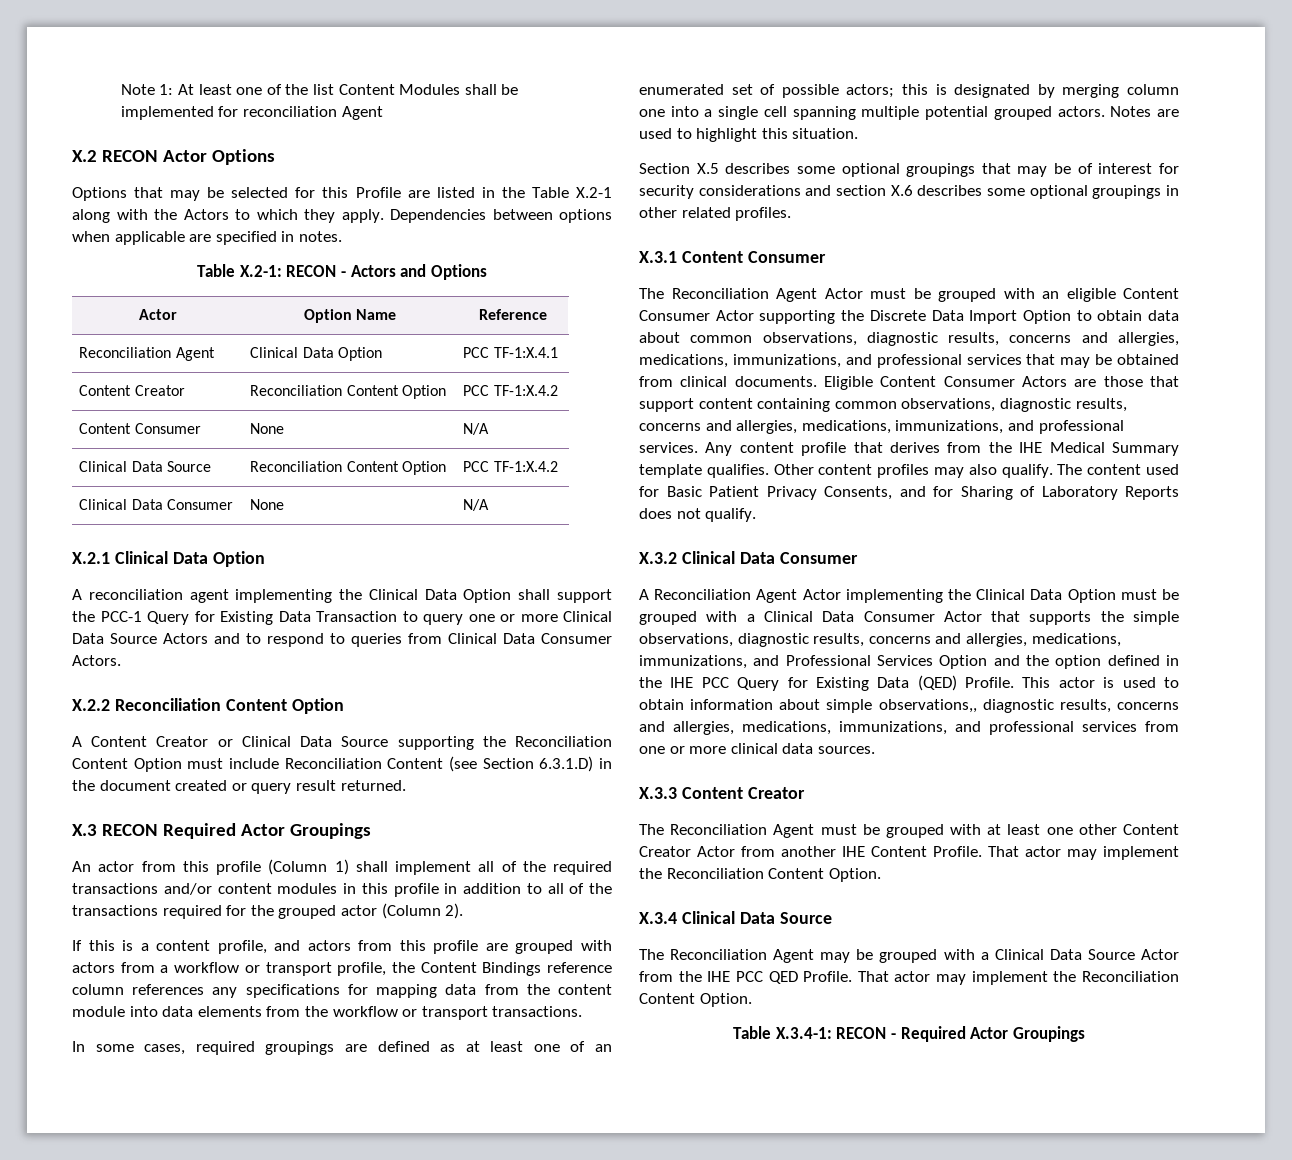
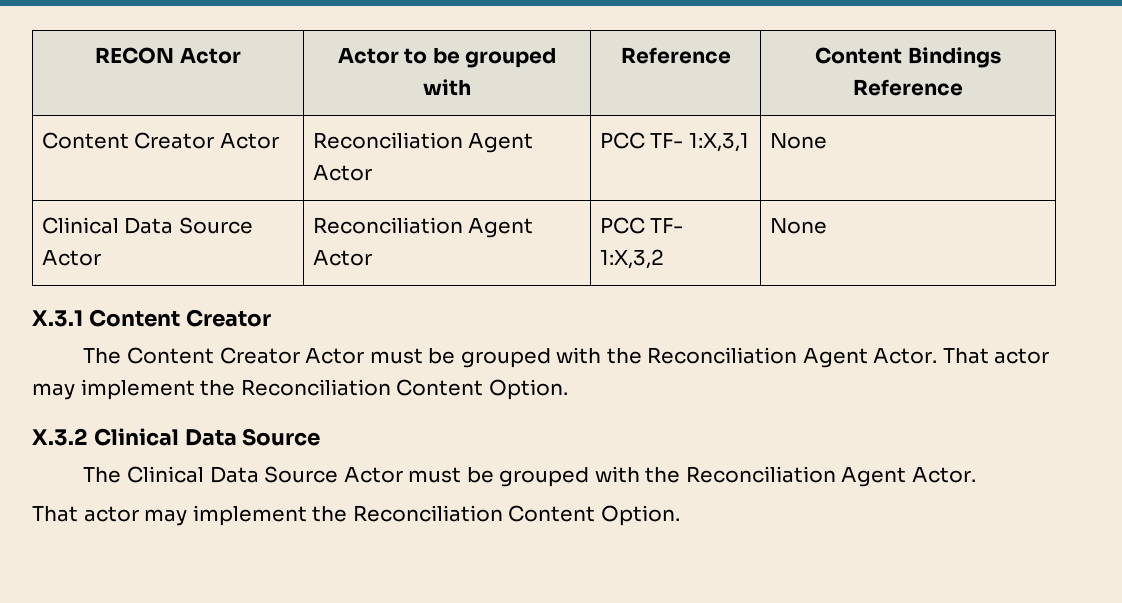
[120,84,519,95] [120,106,383,120] [72,149,275,165] [72,187,612,201] [72,209,612,223] [72,231,342,245] [197,264,487,280] [139,309,177,320] [303,309,397,323] [478,309,547,320] [79,347,215,361] [250,347,382,361] [463,347,558,358] [79,385,185,396] [250,385,446,399] [463,385,558,396] [79,423,201,434] [250,423,285,434] [463,423,490,435] [79,461,211,472] [250,461,446,475] [463,461,558,472] [79,499,233,510] [250,499,285,510] [463,499,490,511] [72,551,265,567] [72,589,612,603] [72,611,612,625] [72,633,612,647] [72,655,121,666] [72,698,344,714] [72,736,612,750] [72,756,612,772] [72,780,406,794] [72,823,371,839] [72,859,612,875] [72,883,612,897] [72,903,464,919] [72,940,612,954] [72,962,612,976] [72,984,612,998] [72,1006,583,1020] [72,1041,612,1055] [639,84,1179,98] [639,106,1179,120] [639,128,859,142] [639,163,1179,177] [639,185,1179,199] [639,207,792,221] Note 1: At least one of the list Content Modules shall be implemented for reconciliation Agent // X.2 RECON Actor Options // Options that may be selected for this Profile are listed in the Table X.2-1 along with the Actors to which they apply. Dependencies between options when applicable are specified in notes. // Table X.2-1: RECON - Actors and Options // Actor | Option Name | Reference // Reconciliation Agent | Clinical Data Option | PCC TF-1:X.4.1 // Content Creator | Reconciliation Content Option | PCC TF-1:X.4.2 // Content Consumer | None | N/A // Clinical Data Source | Reconciliation Content Option | PCC TF-1:X.4.2 // Clinical Data Consumer | None | N/A // X.2.1 Clinical Data Option // A reconciliation agent implementing the Clinical Data Option shall support the PCC-1 Query for Existing Data Transaction to query one or more Clinical Data Source Actors and to respond to queries from Clinical Data Consumer Actors. // X.2.2 Reconciliation Content Option // A Content Creator or Clinical Data Source supporting the Reconciliation Content Option must include Reconciliation Content (see Section 6.3.1.D) in the document created or query result returned. // X.3 RECON Required Actor Groupings // An actor from this profile (Column 1) shall implement all of the required transactions and/or content modules in this profile in addition to all of the transactions required for the grouped actor (Column 2). // If this is a content profile, and actors from this profile are grouped with actors from a workflow or transport profile, the Content Bindings reference column references any specifications for mapping data from the content module into data elements from the workflow or transport transactions. // In some cases, required groupings are defined as at least one of an enumerated set of possible actors; this is designated by merging column one into a single cell spanning multiple potential grouped actors. Notes are used to highlight this situation. // Section X.5 describes some optional groupings that may be of interest for security considerations and section X.6 describes some optional groupings in other related profiles. -> [95,47,241,64] [337,48,557,68] [423,79,472,96] [620,47,731,64] [815,47,1001,68] [853,79,963,96] [41,132,279,149] [312,132,534,153] [312,165,372,181] [599,132,749,152] [769,133,827,149] [41,217,253,234] [41,250,101,266] [312,217,534,238] [312,250,372,266] [599,217,684,234] [599,249,664,269] [769,218,827,234] RECON Actor | Actor to be grouped with | Reference | Content Bindings Reference // Content Creator Actor | Reconciliation Agent Actor | PCC TF- 1:X,3,1 | None // Clinical Data Source Actor | Reconciliation Agent Actor | PCC TF- 1:X,3,2 | None
[747,251,826,263] [639,288,1179,302] [639,310,1179,324] [639,332,1179,346] [639,354,1179,368] [639,376,1179,390] [639,398,1127,412] [639,420,1124,434] [639,442,1179,456] [639,464,1179,478] [639,486,1179,500] [639,508,757,522] [639,551,858,564] [639,589,1179,603] [639,611,1179,625] [639,633,1121,647] [639,655,1179,669] [639,675,1179,691] [639,699,1179,713] [639,721,1179,735] [639,743,875,754] [639,787,805,799] [639,824,1179,838] [639,846,1179,860] [639,868,881,882] [639,912,677,924] Consumer // The Reconciliation Agent Actor must be grouped with an eligible Content Consumer Actor supporting the Discrete Data Import Option to obtain data about common observations, diagnostic results, concerns and allergies, medications, immunizations, and professional services that may be obtained from clinical documents. Eligible Content Consumer Actors are those that support content containing common observations, diagnostic results, concerns and allergies, medications, immunizations, and professional services. Any content profile that derives from the IHE Medical Summary template qualifies. Other content profiles may also qualify. The content used for Basic Patient Privacy Consents, and for Sharing of Laboratory Reports does not qualify. // X.3.2 Clinical Data Consumer // A Reconciliation Agent Actor implementing the Clinical Data Option must be grouped with a Clinical Data Consumer Actor that supports the simple observations, diagnostic results, concerns and allergies, medications, immunizations, and Professional Services Option and the option defined in the IHE PCC Query for Existing Data (QED) Profile. This actor is used to obtain information about simple observations,, diagnostic results, concerns and allergies, medications, immunizations, and professional services from one or more clinical data sources. // X.3.3 Content Creator // The Reconciliation Agent must be grouped with at least one other Content Creator Actor from another IHE Content Profile. That actor may implement the Reconciliation Content Option. // X.3.4 -> [185,309,271,327] [83,347,1050,368] [32,379,568,400] [32,428,88,446] Creator // The Content Creator Actor must be grouped with the Reconciliation Agent Actor. That actor may implement the Reconciliation Content Option. // X.3.2
[670,949,1179,963] [639,971,1179,985] [639,993,752,1007] [733,1026,1085,1042] Reconciliation Agent may be grouped with a Clinical Data Source Actor from the IHE PCC QED Profile. That actor may implement the Reconciliation Content Option. // Table X.3.4-1: RECON - Required Actor Groupings -> [127,466,976,487] [32,505,680,526] Clinical Data Source Actor must be grouped with the Reconciliation Agent Actor. // That actor may implement the Reconciliation Content Option.

